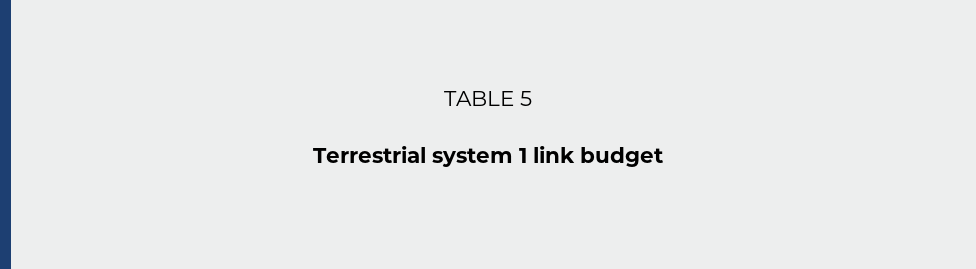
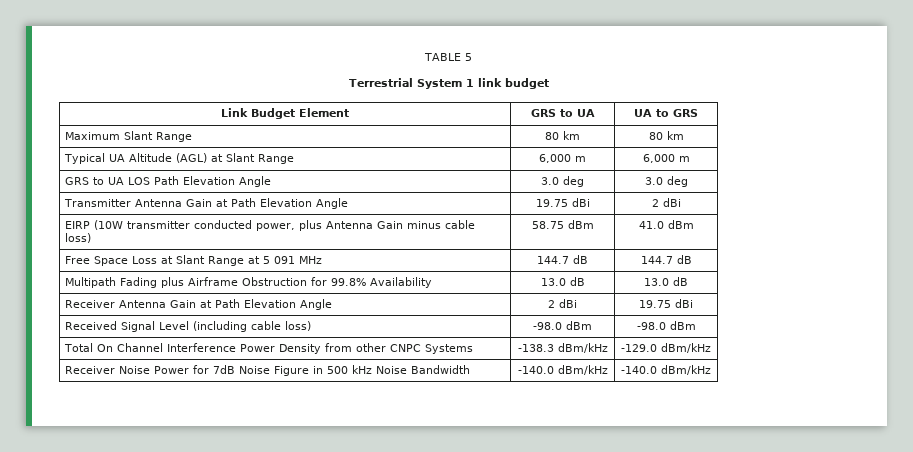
[432,148,513,167] system -> [416,79,462,89] System
(663, 157) none -> [221,108,349,119] [530,109,595,117] [634,109,698,117] [65,131,193,142] [545,131,580,140] [648,131,684,140] [64,153,295,164] [539,154,586,163] [642,154,690,163] [65,176,272,187] [541,176,584,187] [644,176,688,187] [64,198,349,209] [535,198,590,207] [651,198,681,207] [65,220,476,231] [65,233,92,243] [531,220,594,229] [638,220,694,229] [65,255,323,266] [537,255,588,264] [640,255,692,264] [65,277,433,288] [540,277,585,286] [644,277,688,286] [65,299,333,310] [548,299,577,308] [639,299,693,308] [65,321,312,332] [533,321,592,330] [636,321,696,330] [64,343,474,354] [517,343,608,353] [621,343,711,353] [65,365,471,376] [517,365,608,375] [621,365,711,375] // Link Budget Element | GRS to UA | UA to GRS // Maximum Slant Range | 80 km | 80 km // Typical UA Altitude (AGL) at Slant Range | 6,000 m | 6,000 m // GRS to UA LOS Path Elevation Angle | 3.0 deg | 3.0 deg // Transmitter Antenna Gain at Path Elevation Angle | 19.75 dBi | 2 dBi // EIRP (10W transmitter conducted power, plus Antenna Gain minus cable loss) | 58.75 dBm | 41.0 dBm // Free Space Loss at Slant Range at 5 091 MHz | 144.7 dB | 144.7 dB // Multipath Fading plus Airframe Obstruction for 99.8% Availability | 13.0 dB | 13.0 dB // Receiver Antenna Gain at Path Elevation Angle | 2 dBi | 19.75 dBi // Received Signal Level (including cable loss) | -98.0 dBm | -98.0 dBm // Total On Channel Interference Power Density from other CNPC Systems | -138.3 dBm/kHz | -129.0 dBm/kHz // Receiver Noise Power for 7dB Noise Figure in 500 kHz Noise Bandwidth | -140.0 dBm/kHz | -140.0 dBm/kHz

